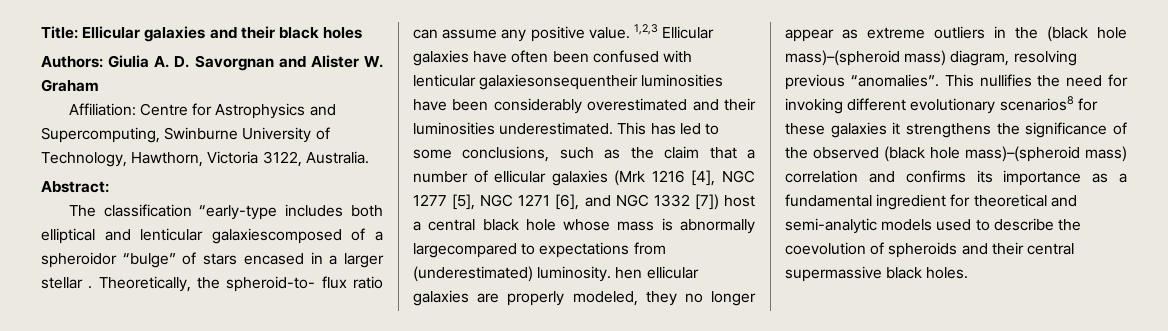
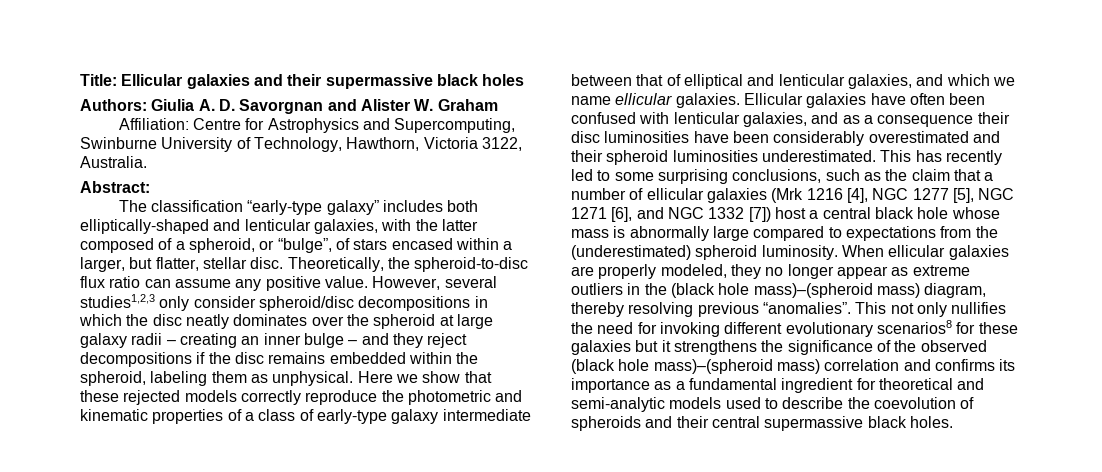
(275, 32) none -> [325,74,433,89] supermassive
(278, 212) none -> [326,200,379,215] galaxy”
[41,228,383,244] [41,252,385,268] [41,277,93,289] elliptical and lenticular galaxiescomposed of a spheroidor “bulge” of stars encased in a larger stellar . -> [80,219,478,234] [80,238,513,253] [80,257,284,272] elliptically-shaped and lenticular galaxies, with the latter composed of a spheroid, or “bulge”, of stars encased within a larger, but flatter, stellar disc.
[226,276,316,292] spheroid-to- -> [414,257,529,272] spheroid-to-disc
[633,24,658,35] 1,2,3 -> [372,276,497,290] [80,294,488,311] [79,314,493,329] [80,333,468,348] [80,352,479,367] [80,371,492,386] [80,390,523,405] [80,409,531,424] [571,74,1015,89] [571,93,740,108] However, several studies1,2,3 only consider spheroid/disc decompositions in which the disc neatly dominates over the spheroid at large galaxy radii – creating an inner bulge – and they reject decompositions if the disc remains embedded within the spheroid, labeling them as unphysical. Here we show that these rejected models correctly reproduce the photometric and kinematic properties of a class of early-type galaxy intermediate between that of elliptical and lenticular galaxies, and which we name ellicular galaxies.
[479,74,639,90] galaxiesonsequentheir -> [742,112,1010,127] [571,131,600,143] galaxies, and as a consequence their disc
(756, 104) none -> [606,150,669,165] spheroid
(676, 129) none -> [945,150,1002,165] recently
(452, 154) none -> [657,169,728,184] surprising
[413,243,517,258] largecompared -> [712,226,825,241] large compared
[413,266,643,282] (underestimated) luminosity. hen -> [975,226,998,238] [571,245,884,260] the (underestimated) spheroid luminosity. When
(1010, 58) none -> [571,302,624,317] thereby
(974, 80) none -> [890,302,947,317] not only
(887, 130) none -> [635,340,659,352] but

